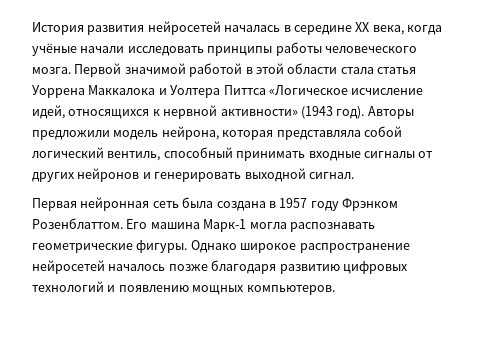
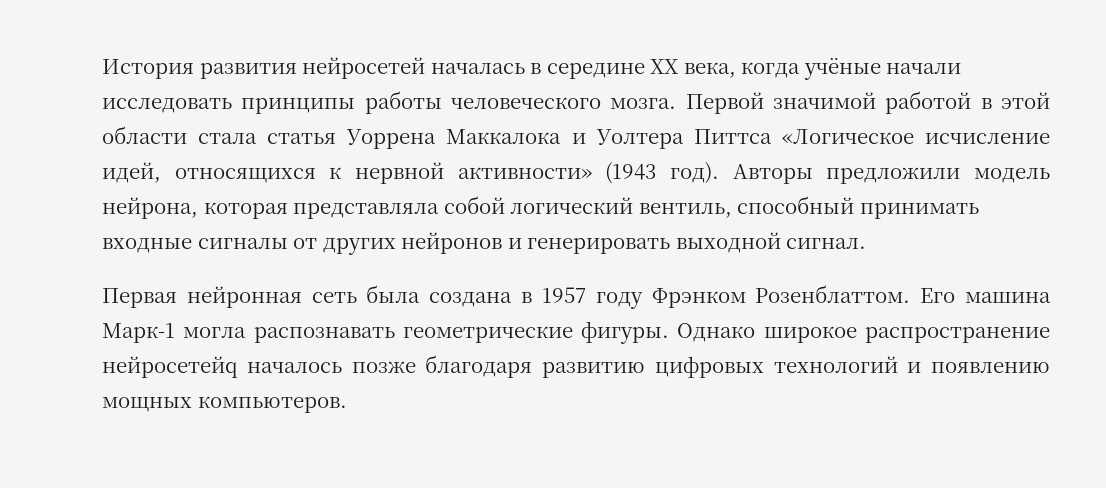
[32,260,105,274] нейросетей -> [102,356,238,378] нейросетейq

